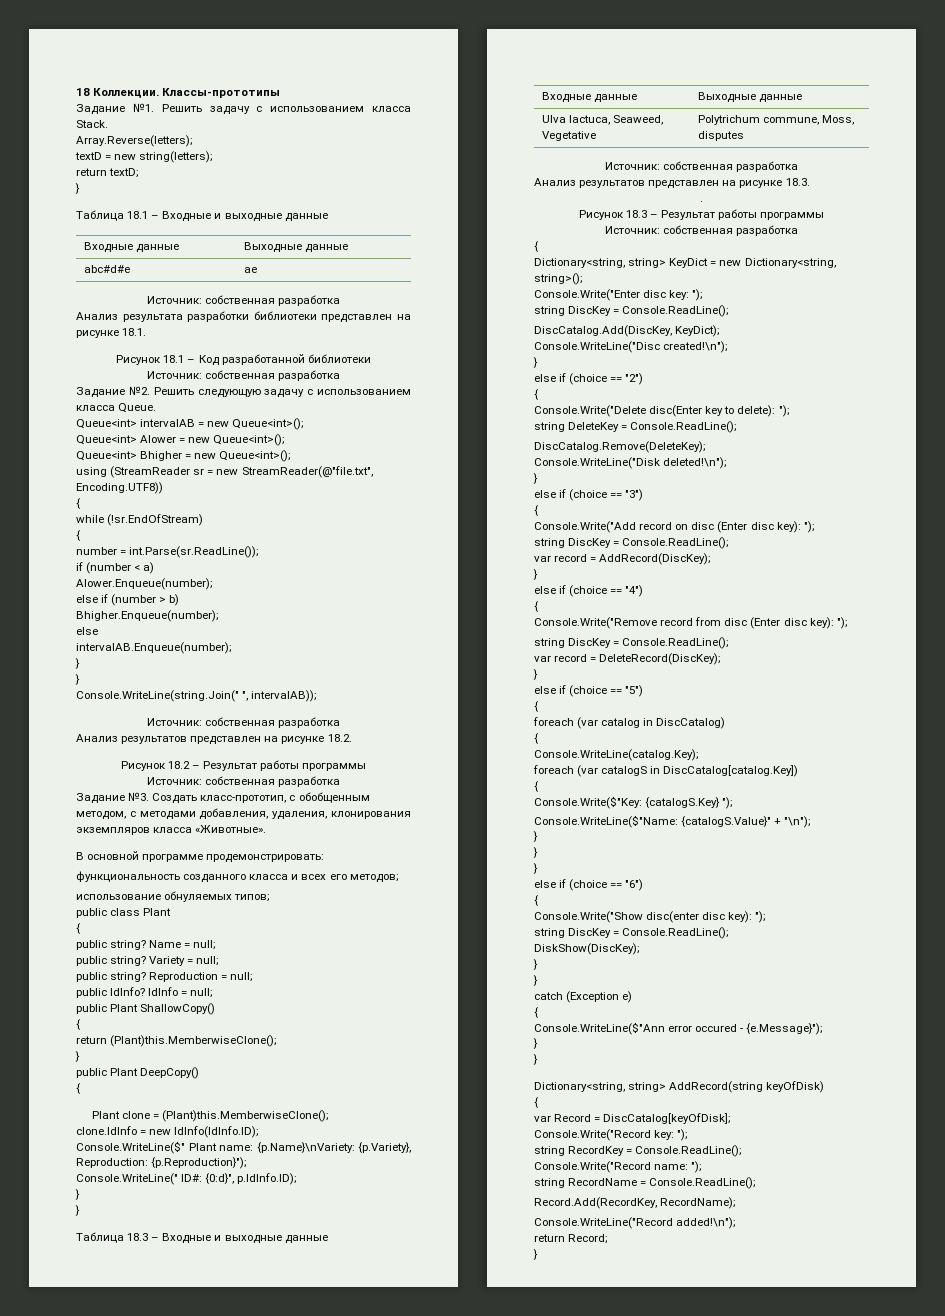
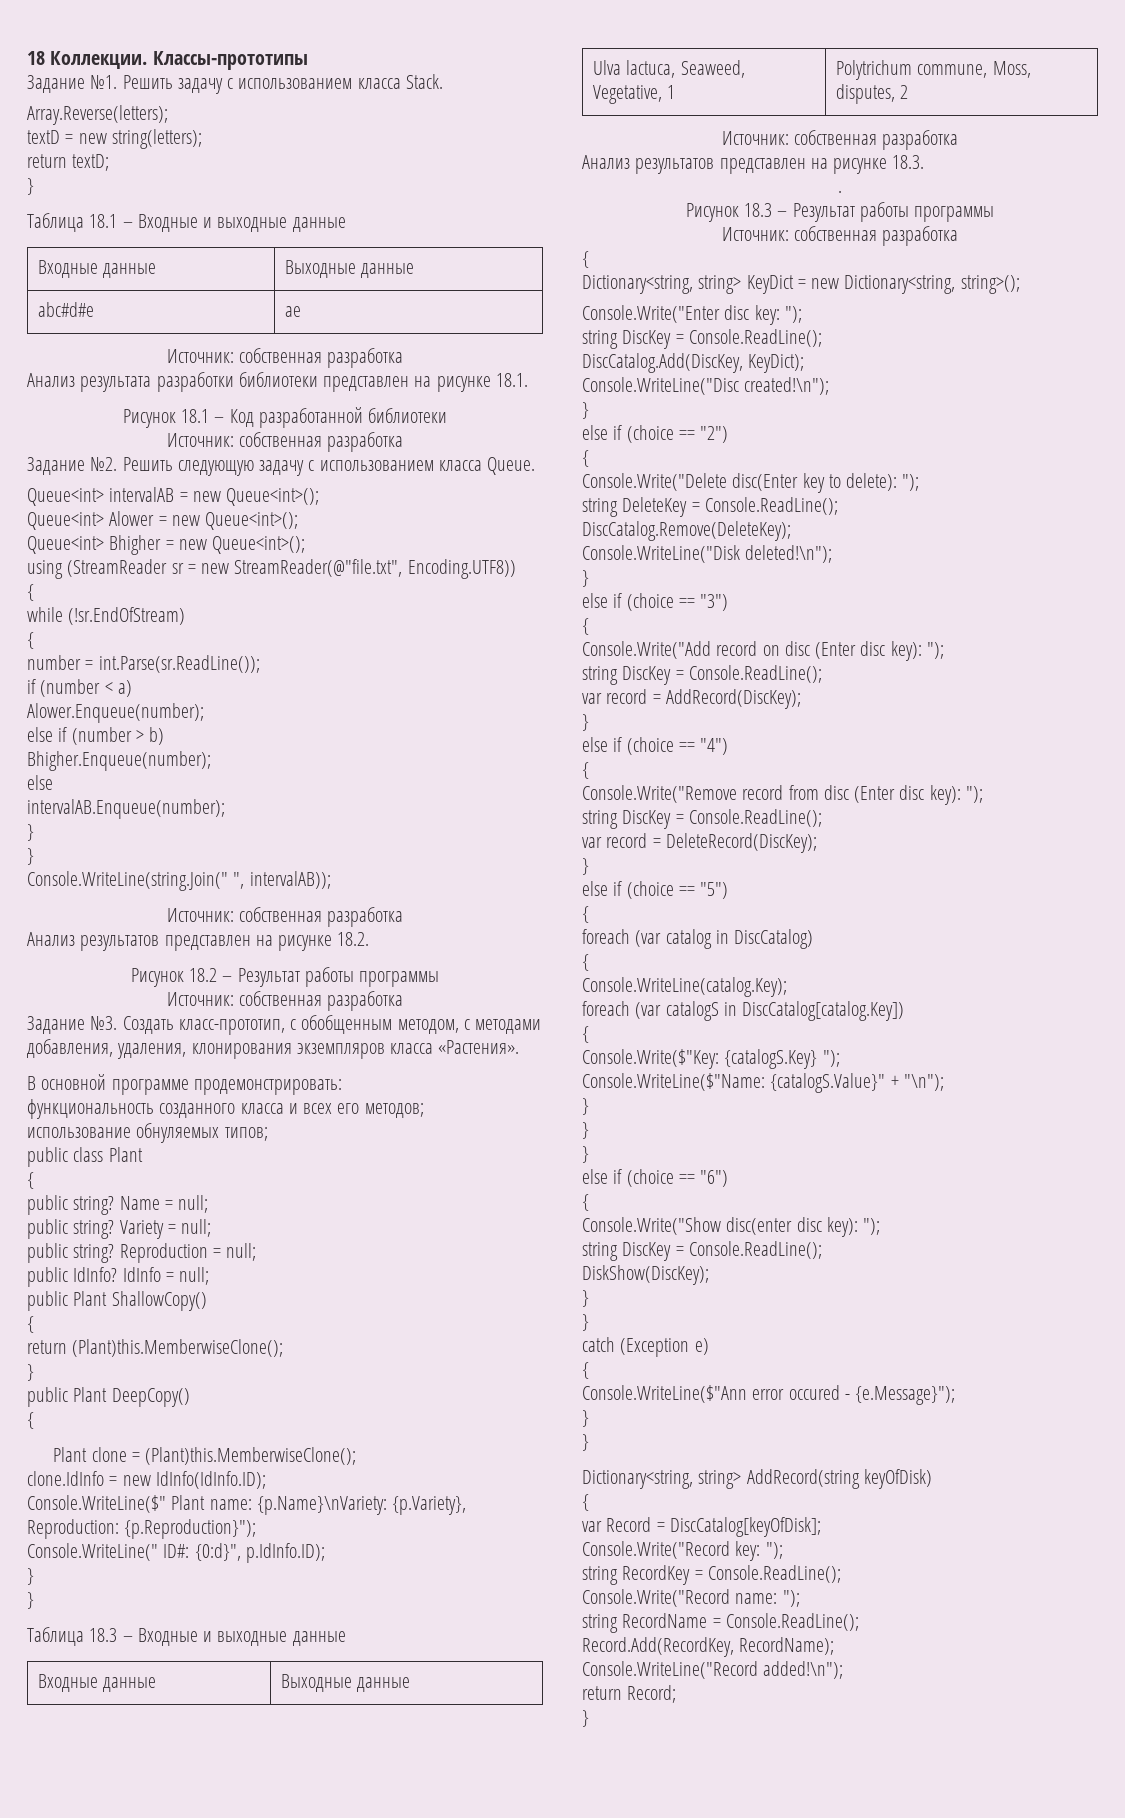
[195,825,267,833] «Животные». -> [438,1040,520,1054] «Растения».
[542,131,597,141] Vegetative -> [593,85,676,104] Vegetative, 1
[698,131,745,141] disputes -> [836,84,909,104] disputes, 2

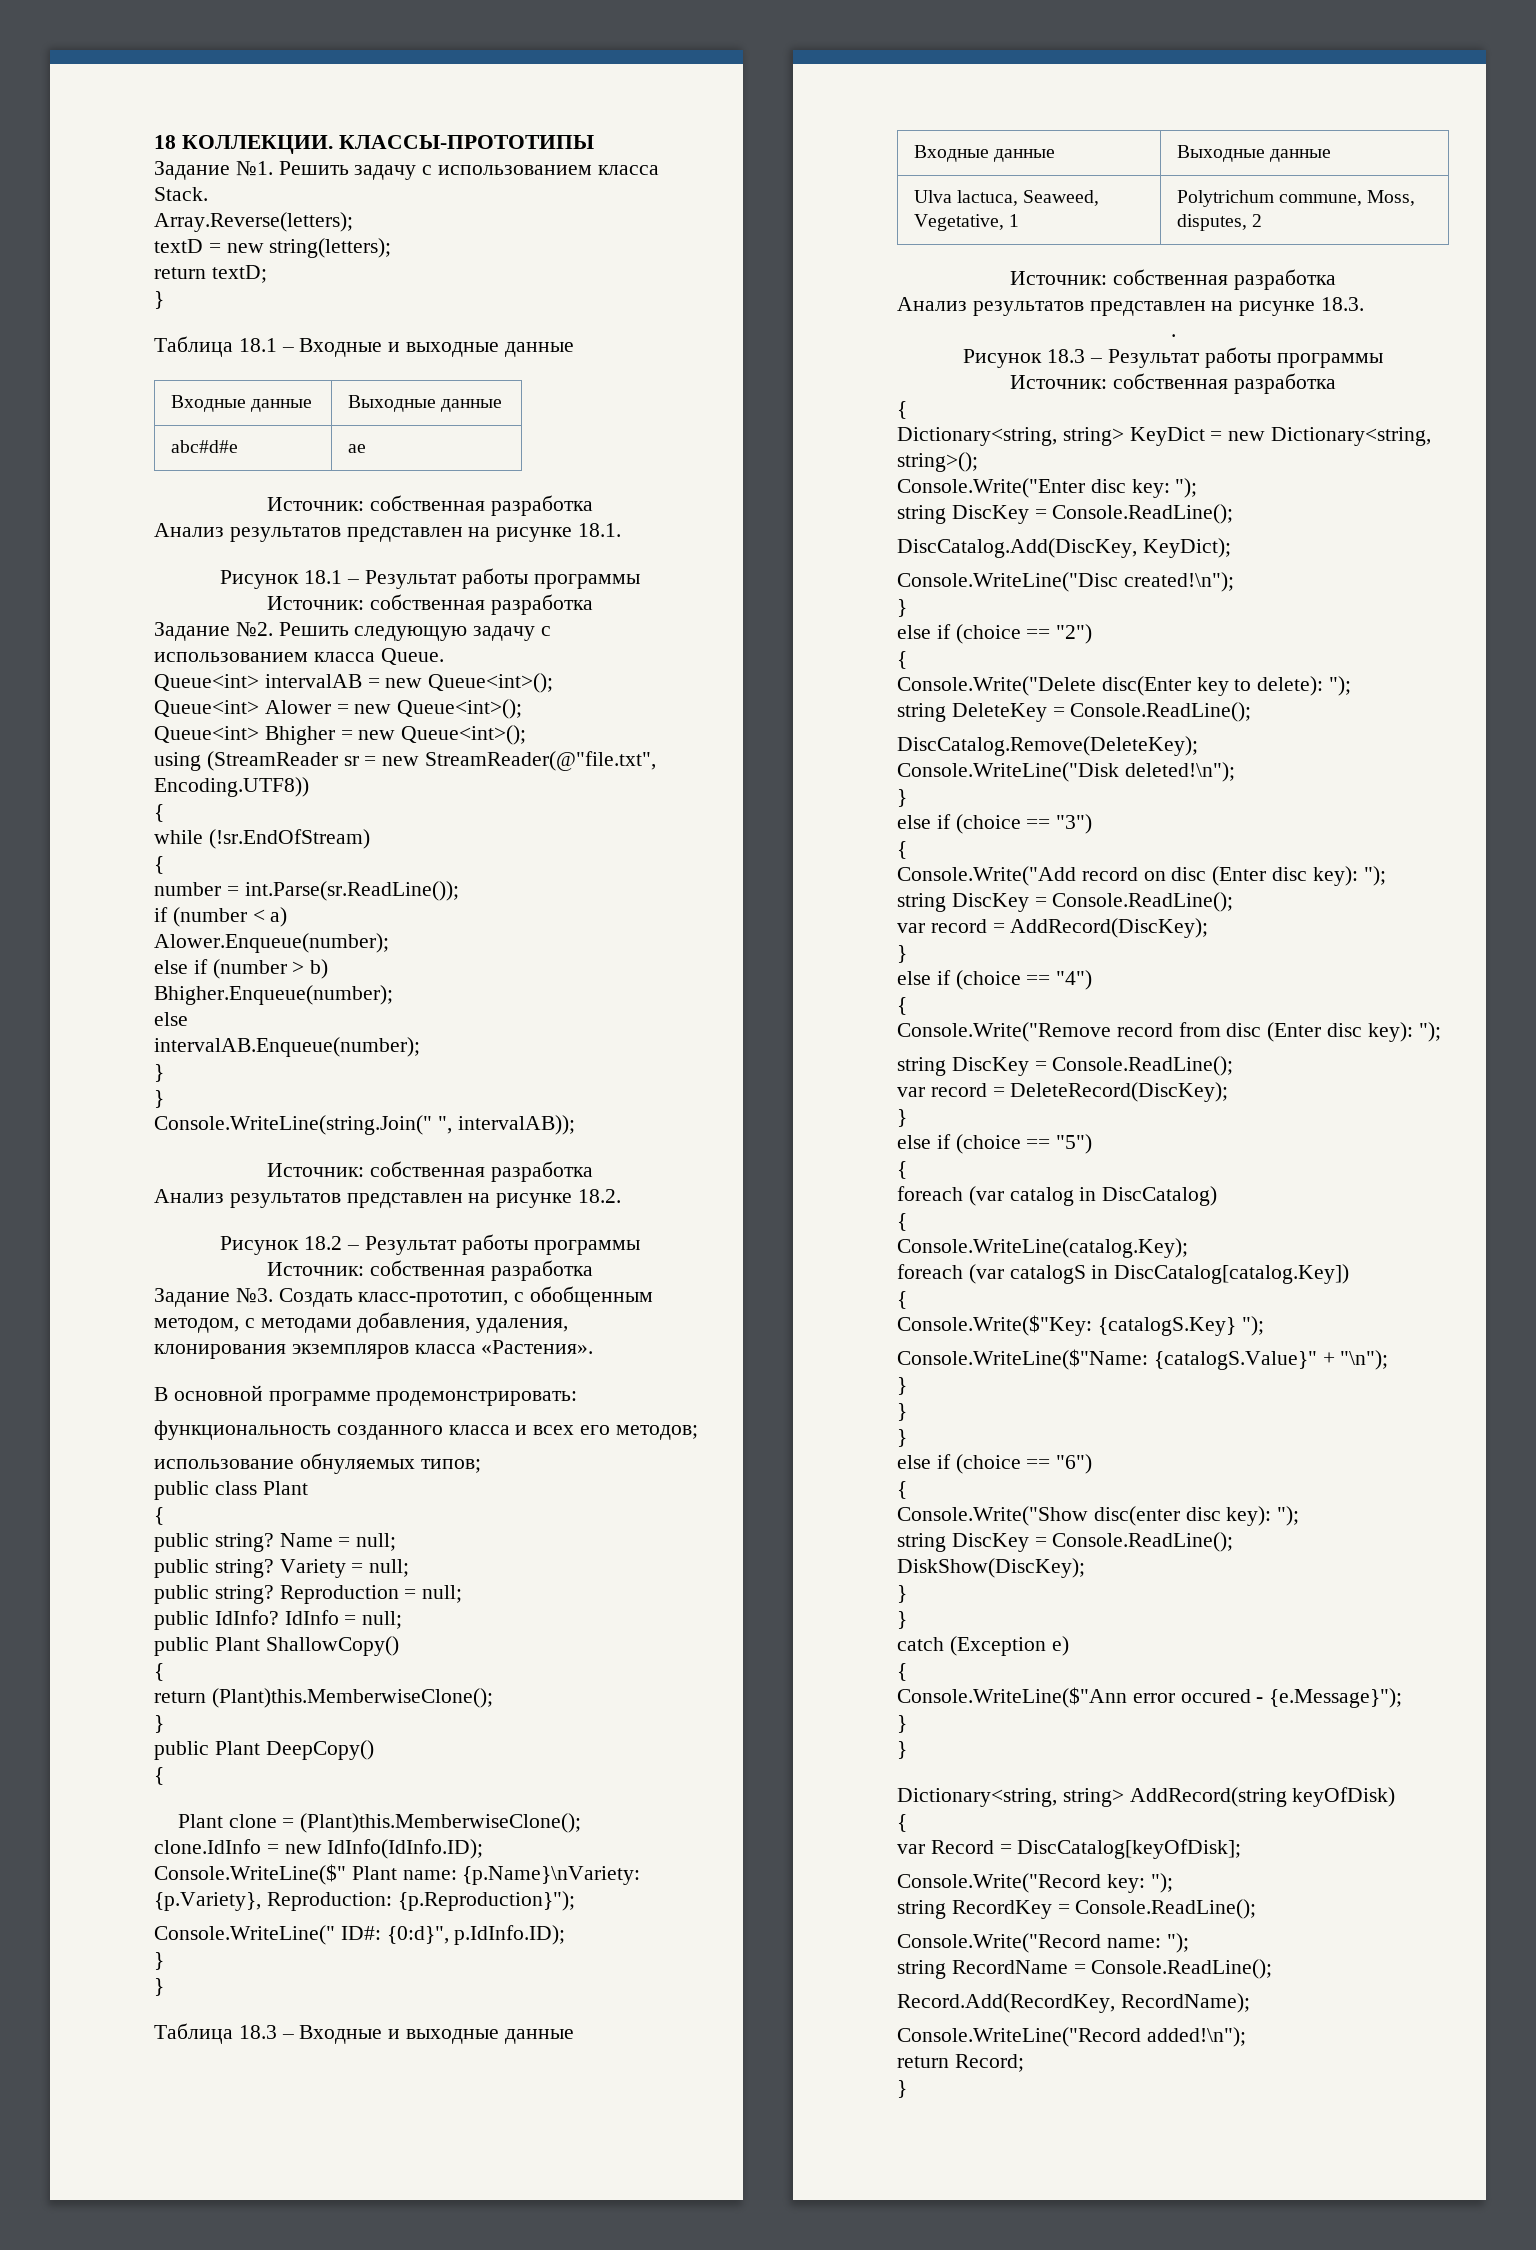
[50,51,308,70] Коллекции. Классы-прототипы -> [181,135,594,154] КОЛЛЕКЦИИ. КЛАССЫ-ПРОТОТИПЫ
[80,372,318,392] результата разработки библиотеки -> [229,527,341,542] результатов
[229,407,448,428] Код разработанной библиотеки -> [364,568,640,589] Результат работы программы

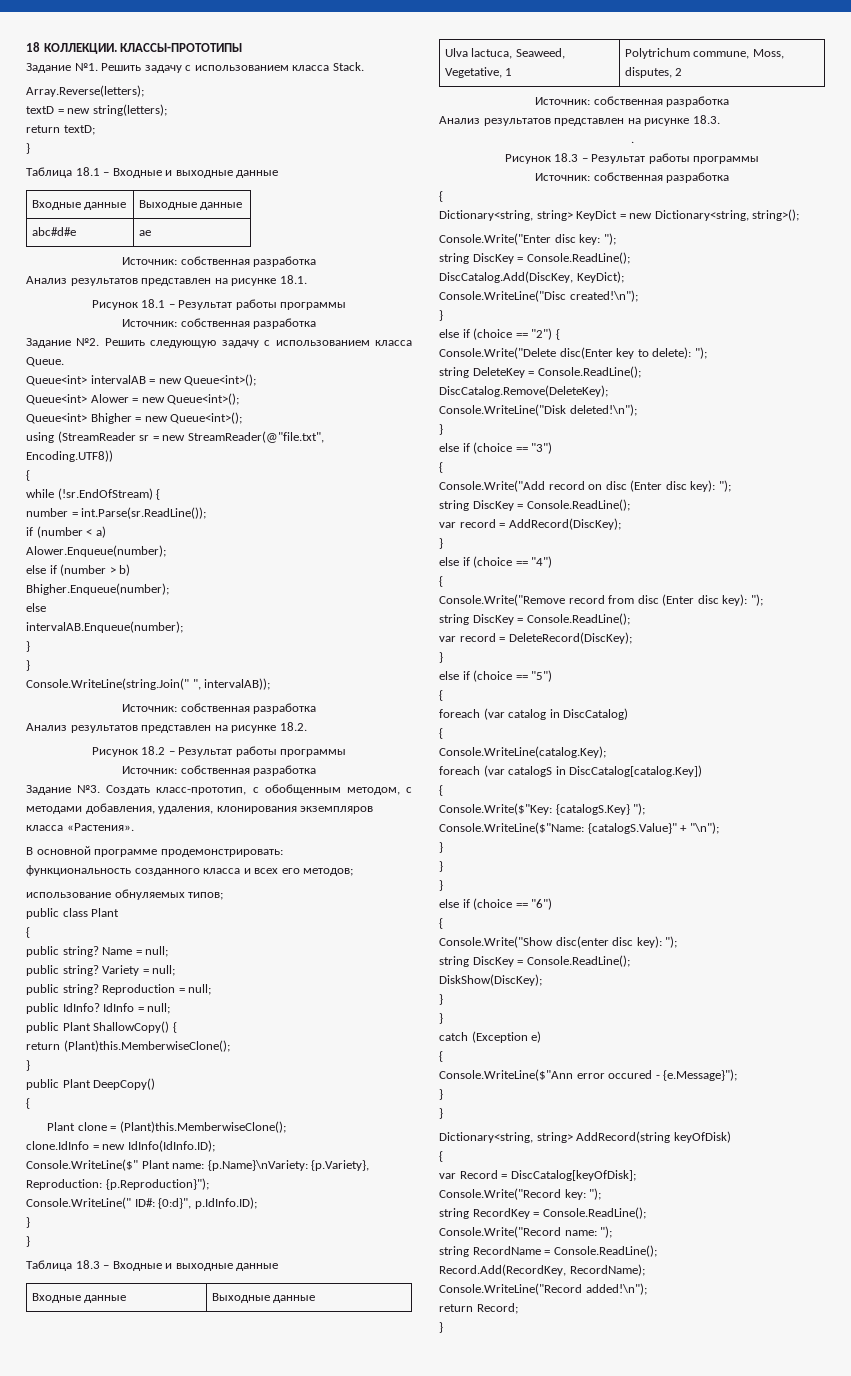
(370, 839) // -> (153, 494) none
(399, 1646) // -> (170, 1027) none
(1093, 634) // -> (553, 334) none

